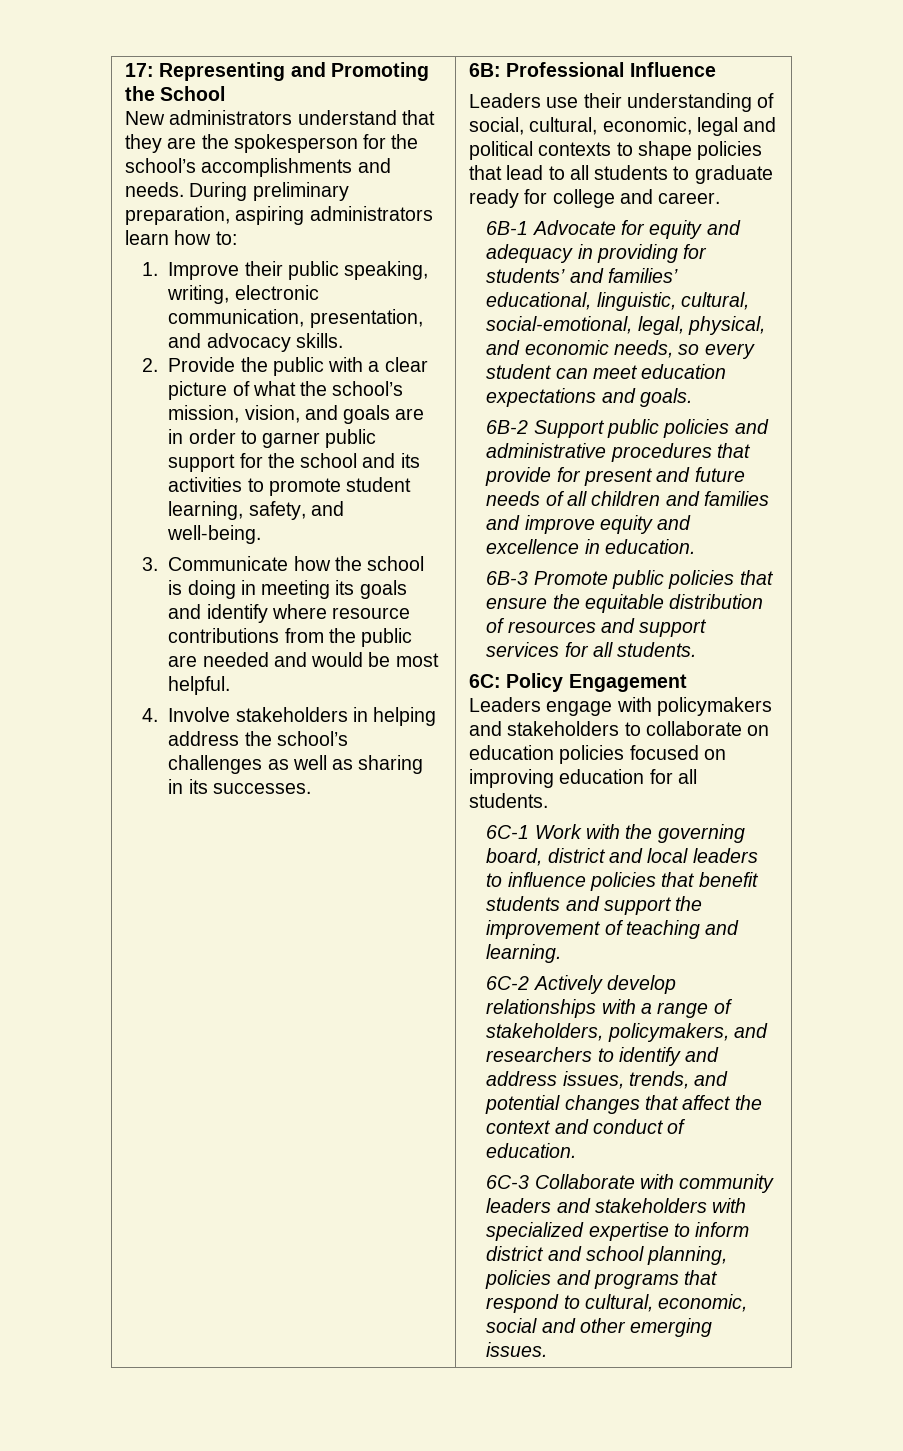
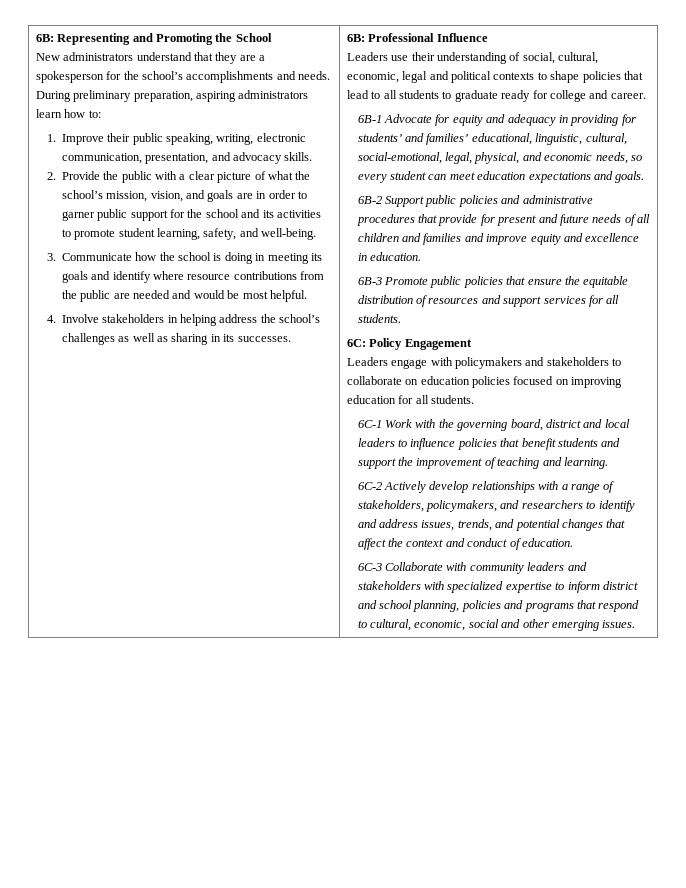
[125,63,155,77] 17: -> [35,34,54,42] 6B:
[201,134,229,149] the -> [259,55,266,61] a

